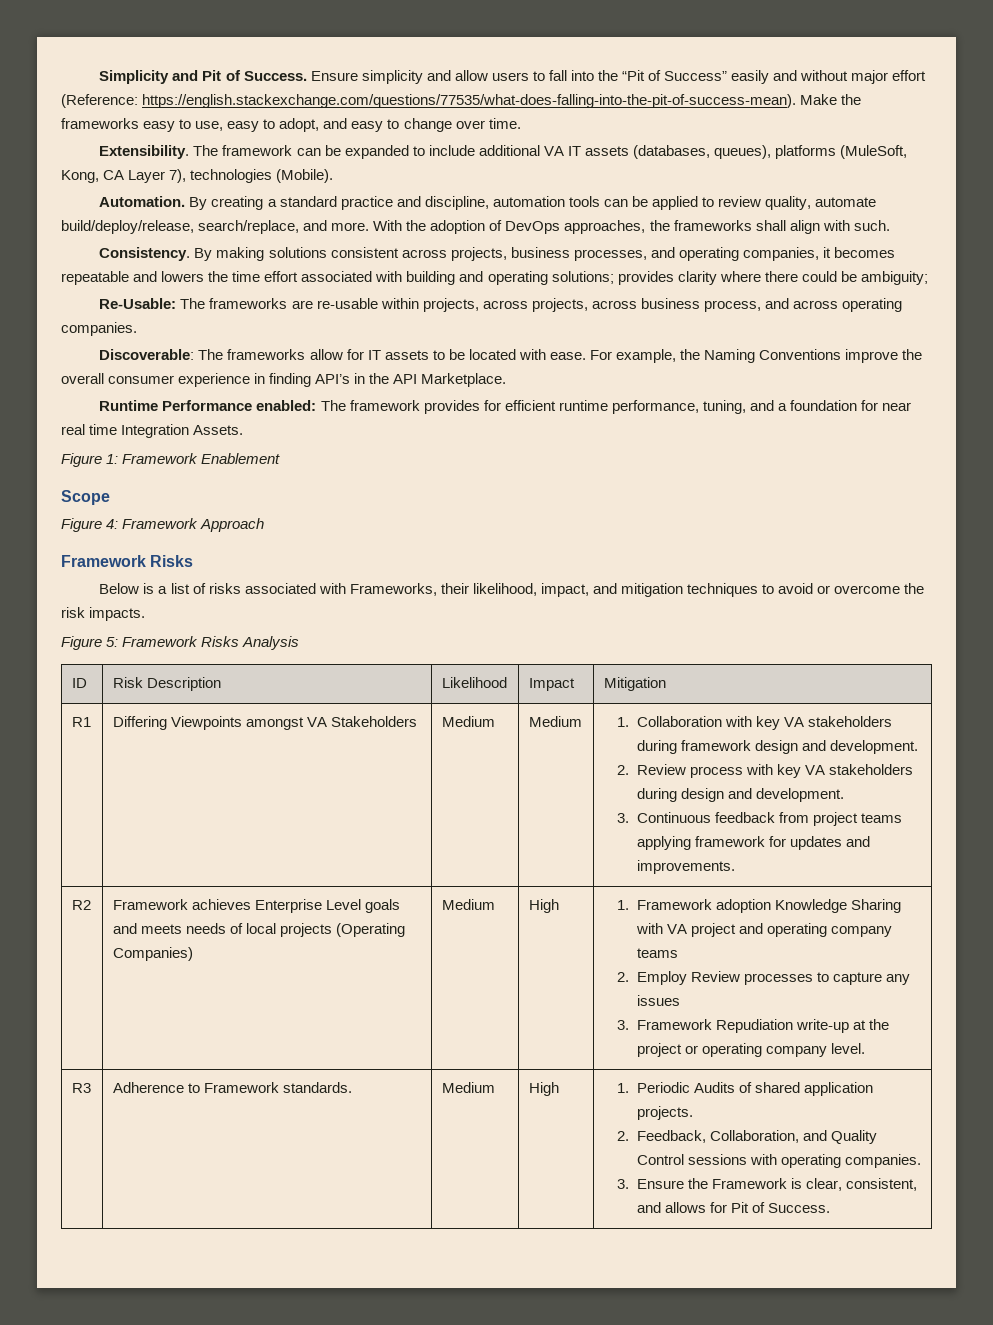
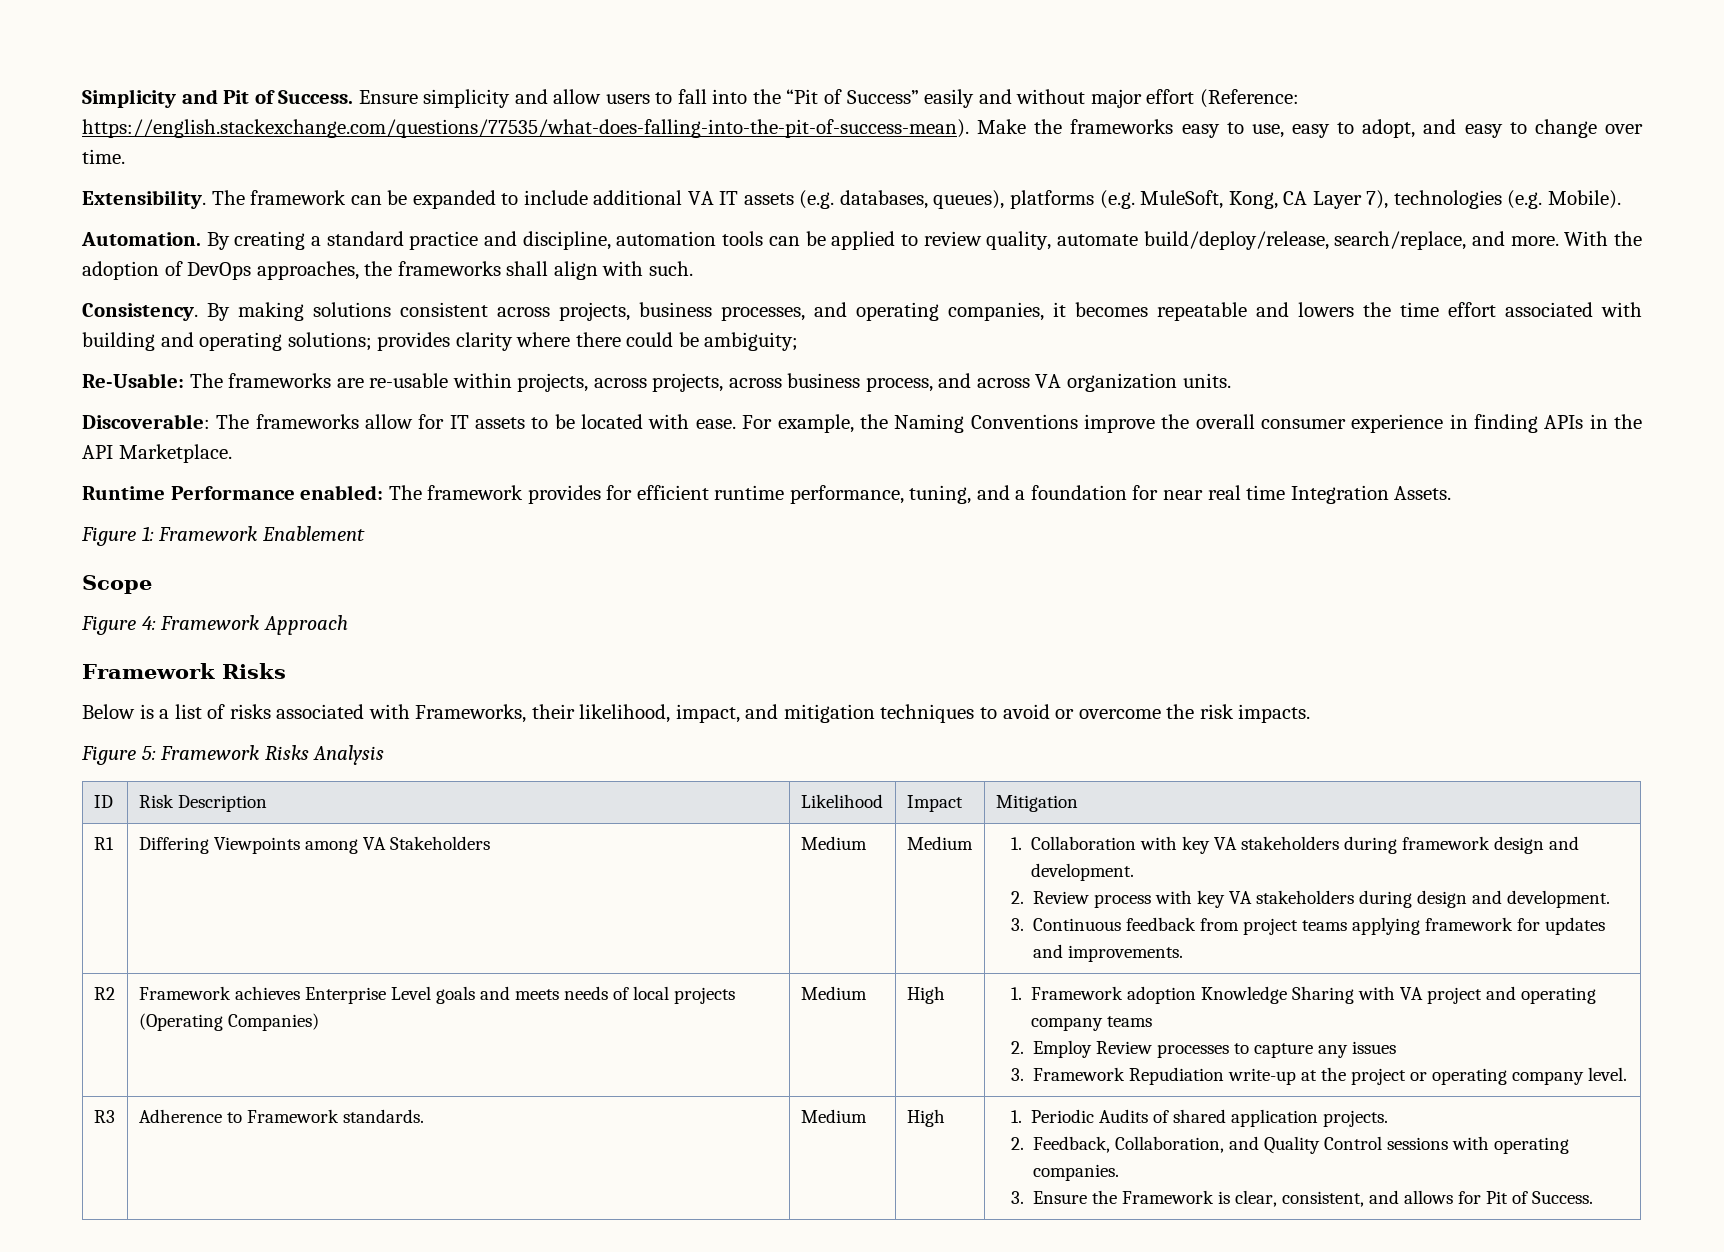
[632,145,908,159] (databases, queues), platforms (MuleSoft, -> [799,190,1224,209] (e.g. databases, queues), platforms (e.g. MuleSoft,
[276,169,334,183] (Mobile). -> [1507,190,1621,209] (e.g. Mobile).
[842,298,903,312] [61,322,137,336] operating companies. -> [1035,373,1231,392] VA organization units.
[315,374,351,384] API’s -> [1544,415,1584,429] APIs
[245,717,304,730] amongst -> [304,839,358,854] among

